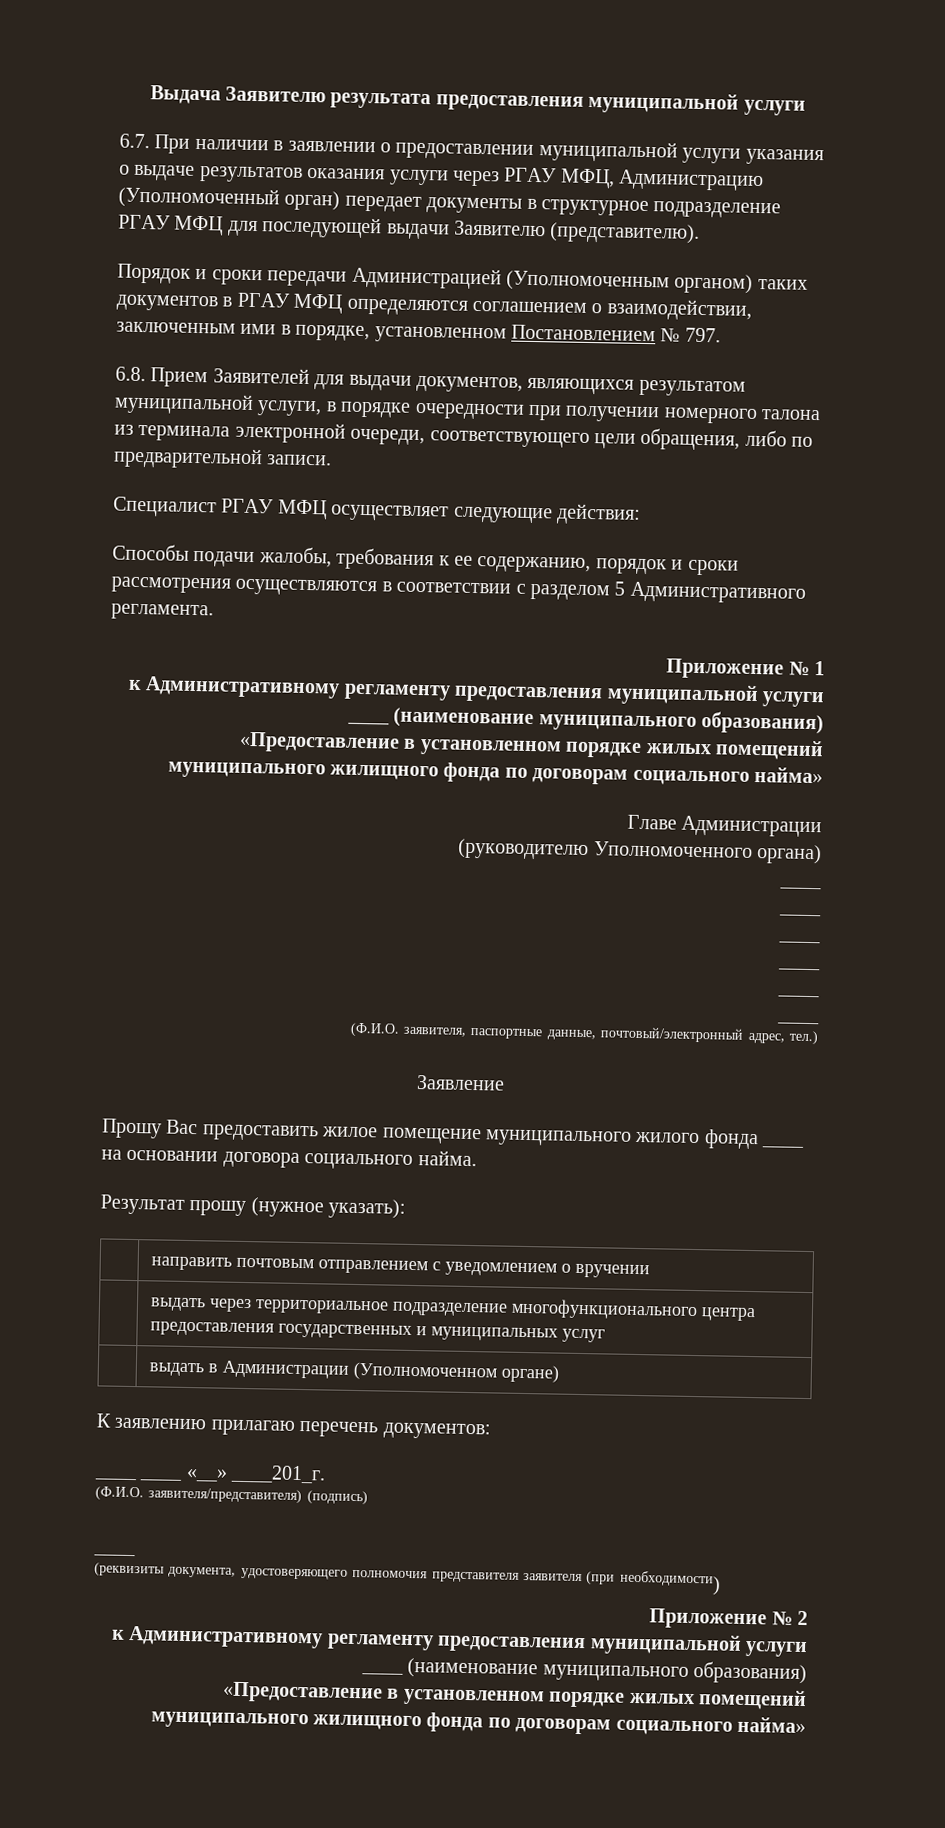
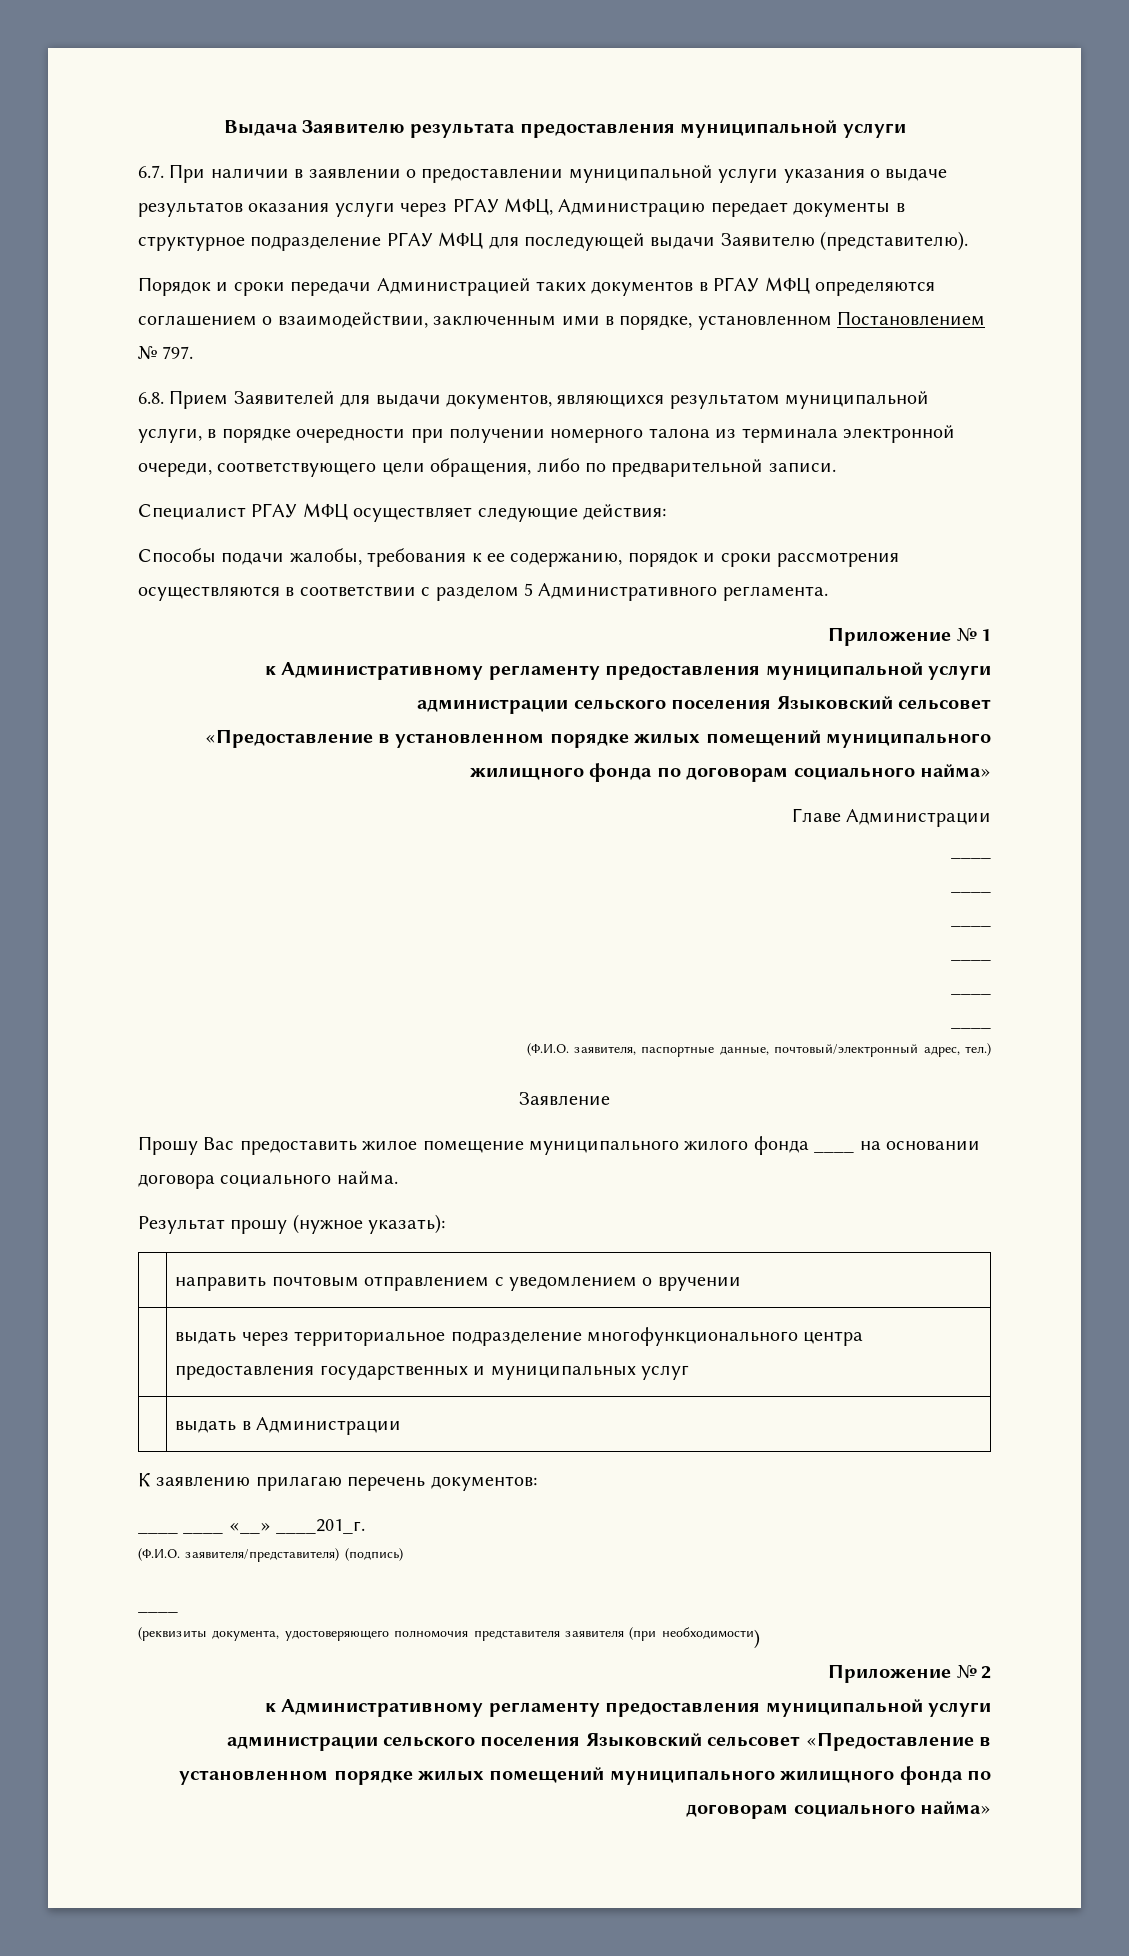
[118,186,341,211] (Уполномоченный орган) -> (706, 208) none
[506,270,754,294] (Уполномоченным органом) -> (531, 287) none
[346,707,824,735] ____ (наименование муниципального образования) -> [417,696,991,714] администрации сельского поселения Языковский сельсовет
[457,838,822,865] // (руководителю Уполномоченного органа) -> (991, 818) none
[353,1361,560,1383] (Уполномоченном органе) -> (402, 1426) none
[360,1657,807,1685] ____ (наименование муниципального образования) // -> [226,1733,801,1751] администрации сельского поселения Языковский сельсовет

